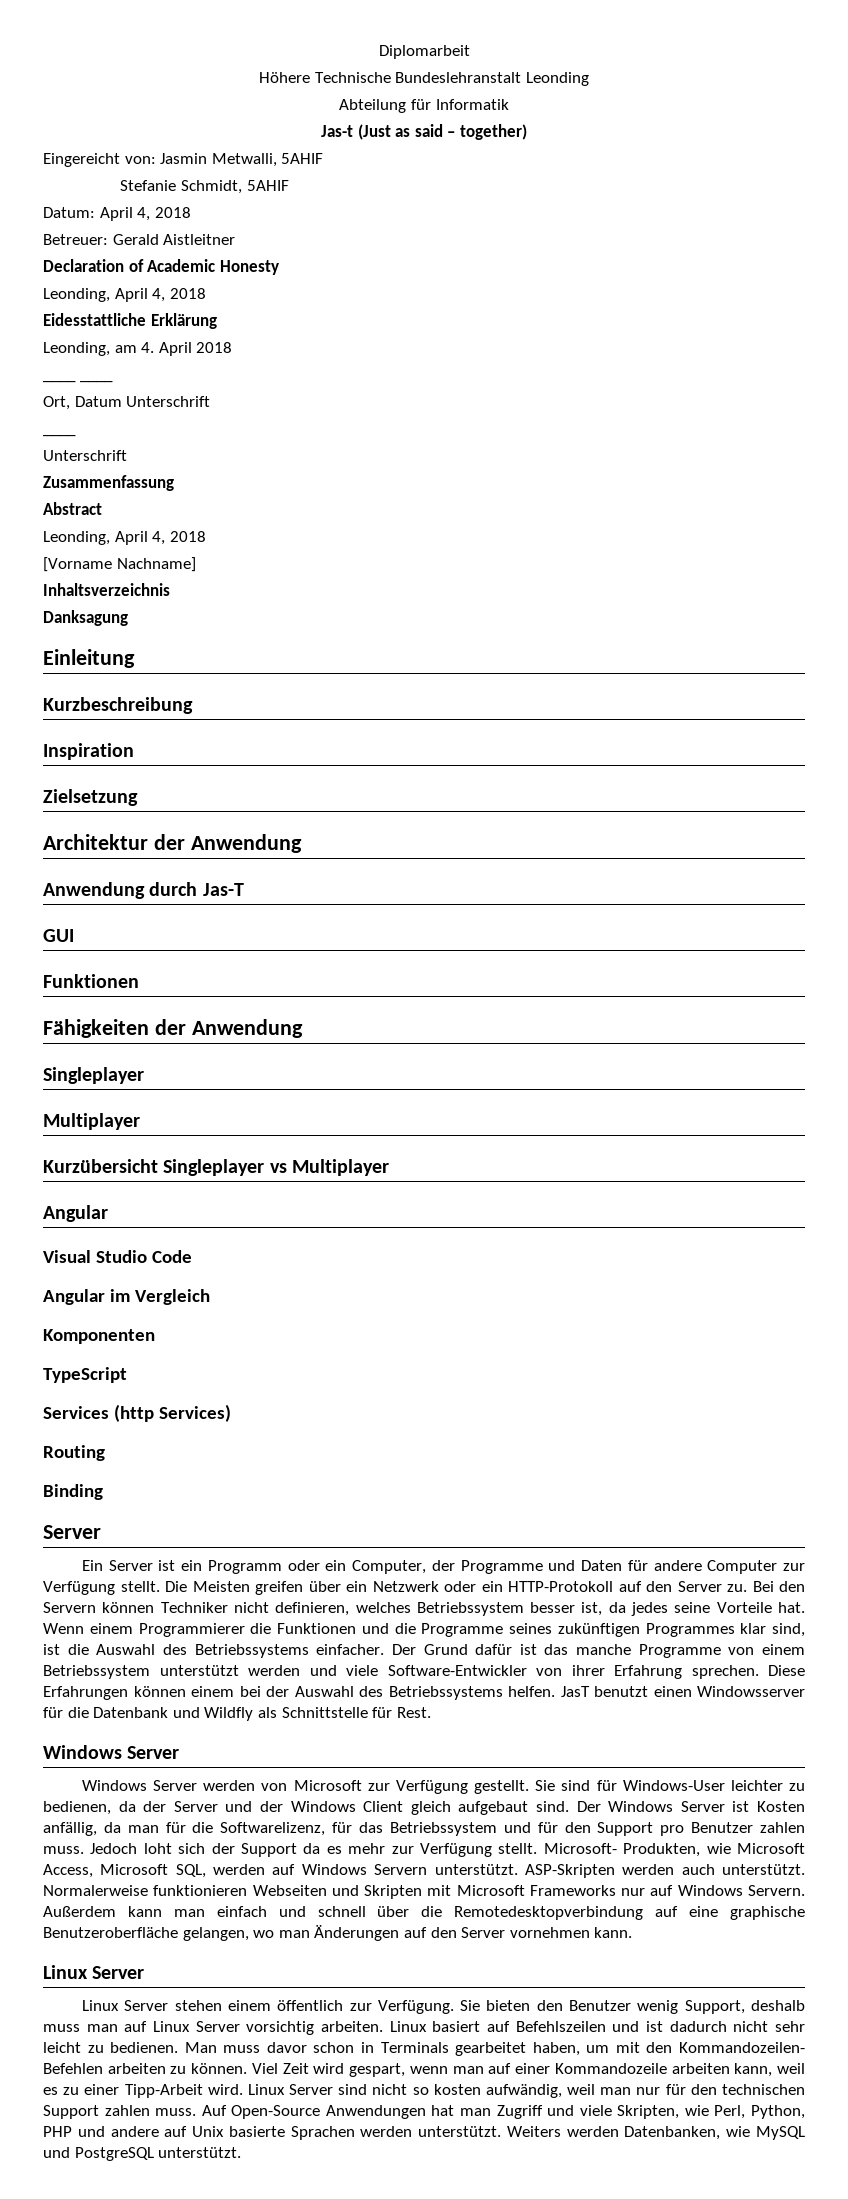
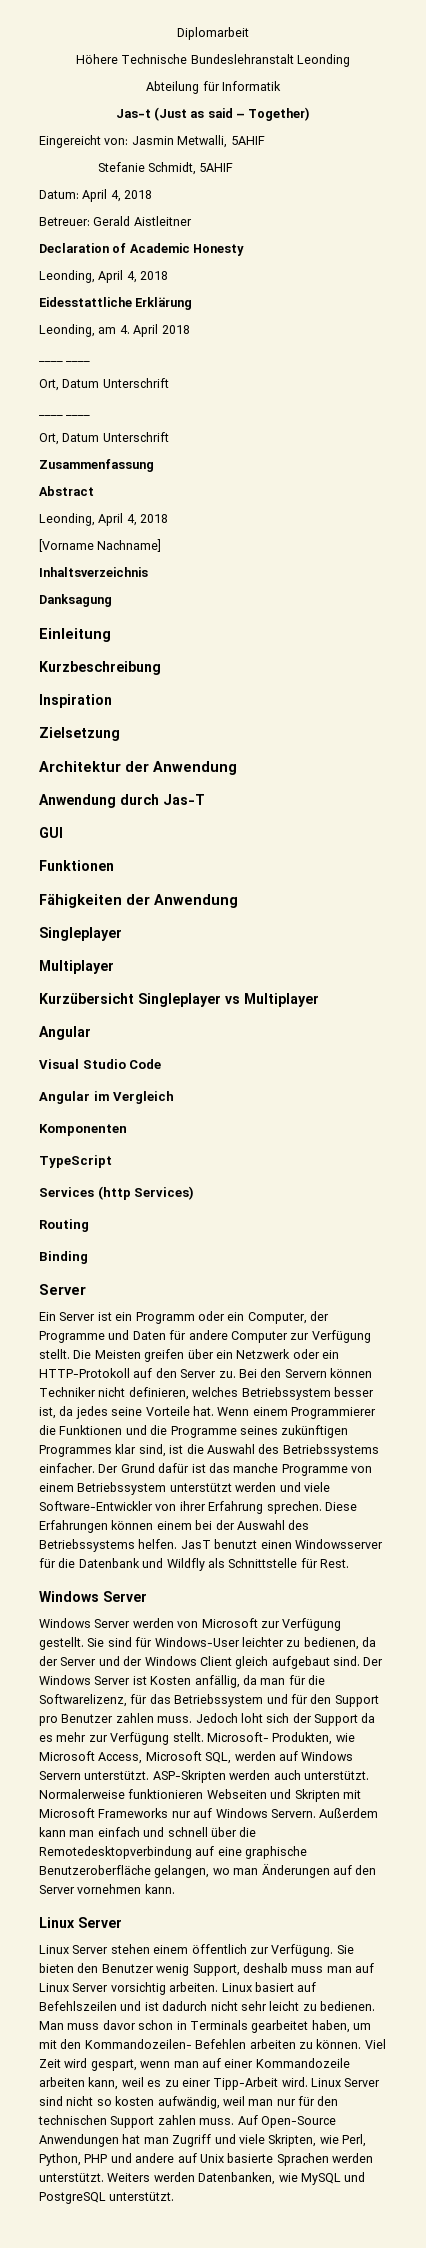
[459,124,527,140] together) -> [248,107,311,121] Together)
(76, 435) // -> [66,415,91,416] [39,433,100,445] ____ // Ort, Datum

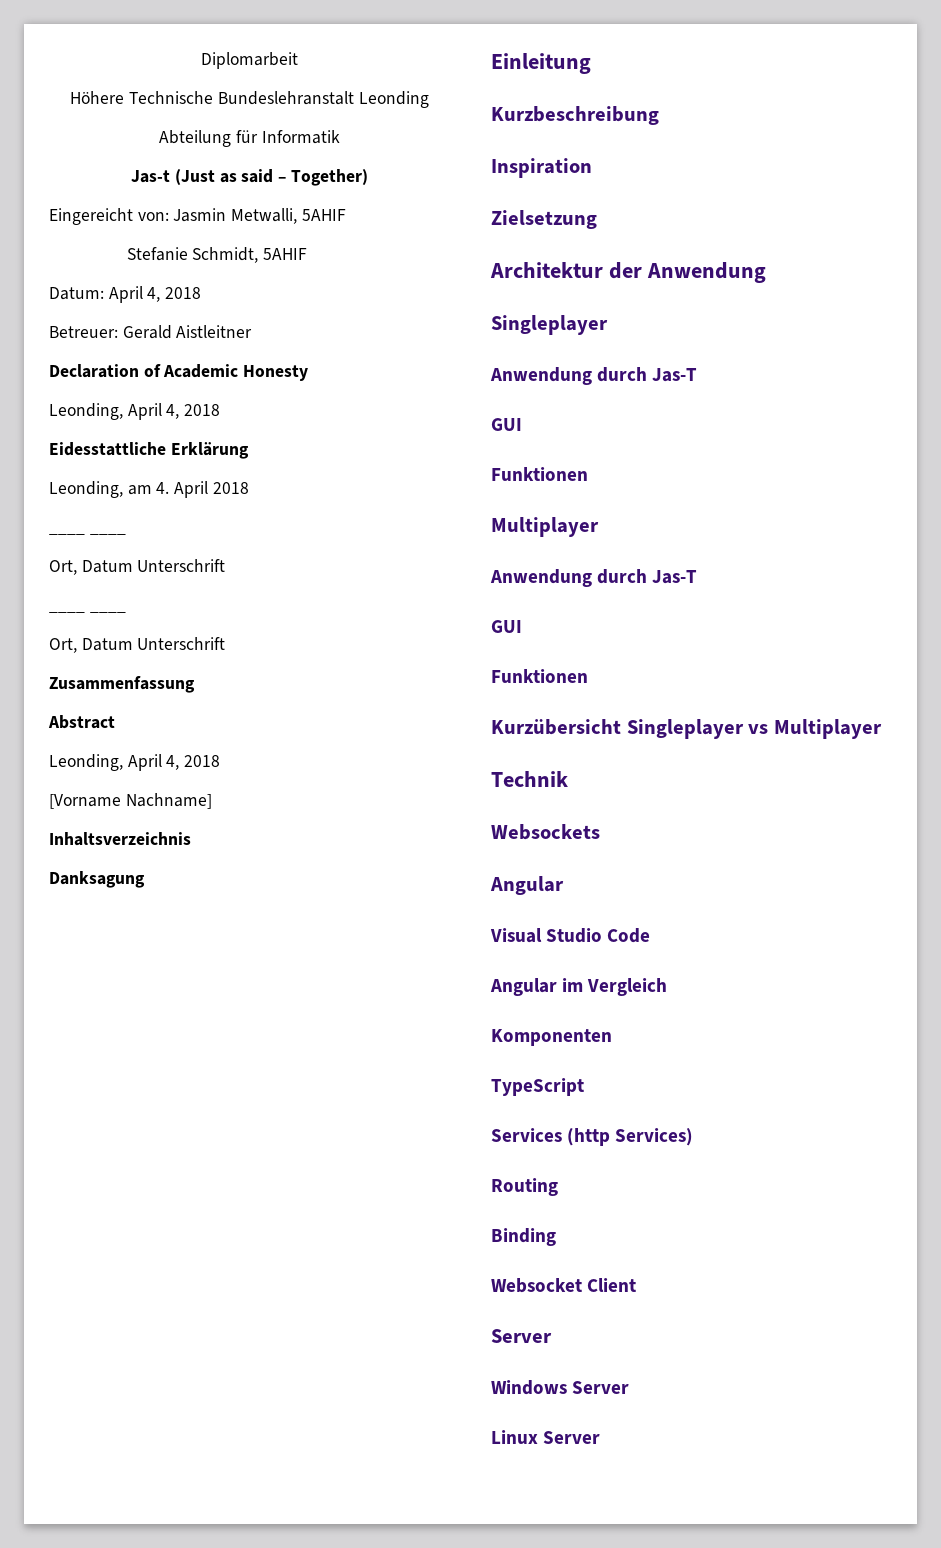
[39,794,205,808] [39,827,63,838] [39,860,114,871] [39,894,238,908] [39,927,122,941] [39,960,114,974] // Anwendung durch Jas-T // GUI // Funktionen // Fähigkeiten der Anwendung // Singleplayer // Multiplayer -> [491,315,608,335] [490,367,698,385] [491,418,522,431] [491,467,588,481] [491,517,599,537] [490,569,698,587] [491,620,522,633] [491,669,588,683] // Singleplayer // Anwendung durch Jas-T // GUI // Funktionen // Multiplayer // Anwendung durch Jas-T // GUI // Funktionen
(319, 1000) none -> [491,771,568,787] [491,824,600,840] // Technik // Websockets
[39,1284,86,1295] [39,1311,329,1324] [39,1330,371,1343] [39,1349,339,1362] [39,1368,372,1378] [39,1387,374,1400] [39,1406,376,1419] [39,1425,349,1438] [39,1444,379,1457] [39,1463,372,1476] [39,1482,330,1495] [39,1501,357,1514] [39,1520,310,1533] [39,1539,383,1552] [39,1558,349,1571] [39,1591,147,1602] [39,1618,342,1631] [39,1637,376,1650] [39,1656,384,1669] [39,1675,325,1688] [39,1694,379,1707] [39,1713,376,1726] [39,1732,355,1745] [39,1751,354,1764] [39,1770,369,1783] [39,1789,361,1802] [39,1808,379,1818] [39,1827,257,1837] [39,1846,308,1859] [39,1864,377,1878] [39,1884,175,1894] [39,1917,122,1928] [39,1944,354,1957] [39,1963,374,1976] [39,1982,317,1995] [39,2001,375,2011] [39,2020,371,2033] [39,2039,386,2049] [39,2058,350,2071] [39,2077,381,2090] [39,2096,339,2109] [38,2115,336,2128] [39,2134,366,2147] [39,2153,373,2166] [39,2172,366,2185] [39,2192,175,2204] // Server // Ein Server ist ein Programm oder ein Computer, der Programme und Daten für andere Computer zur Verfügung stellt. Die Meisten greifen über ein Netzwerk oder ein HTTP-Protokoll auf den Server zu. Bei den Servern können Techniker nicht definieren, welches Betriebssystem besser ist, da jedes seine Vorteile hat. Wenn einem Programmierer die Funktionen und die Programme seines zukünftigen Programmes klar sind, ist die Auswahl des Betriebssystems einfacher. Der Grund dafür ist das manche Programme von einem Betriebssystem unterstützt werden und viele Software-Entwickler von ihrer Erfahrung sprechen. Diese Erfahrungen können einem bei der Auswahl des Betriebssystems helfen. JasT benutzt einen Windowsserver für die Datenbank und Wildfly als Schnittstelle für Rest. // Windows Server // Windows Server werden von Microsoft zur Verfügung gestellt. Sie sind für Windows-User leichter zu bedienen, da der Server und der Windows Client gleich aufgebaut sind. Der Windows Server ist Kosten anfällig, da man für die Softwarelizenz, für das Betriebssystem und für den Support pro Benutzer zahlen muss. Jedoch loht sich der Support da es mehr zur Verfügung stellt. Microsoft- Produkten, wie Microsoft Access, Microsoft SQL, werden auf Windows Servern unterstützt. ASP-Skripten werden auch unterstützt. Normalerweise funktionieren Webseiten und Skripten mit Microsoft Frameworks nur auf Windows Servern. Außerdem kann man einfach und schnell über die Remotedesktopverbindung auf eine graphische Benutzeroberfläche gelangen, wo man Änderungen auf den Server vornehmen kann. // Linux Server // Linux Server stehen einem öffentlich zur Verfügung. Sie bieten den Benutzer wenig Support, deshalb muss man auf Linux Server vorsichtig arbeiten. Linux basiert auf Befehlszeilen und ist dadurch nicht sehr leicht zu bedienen. Man muss davor schon in Terminals gearbeitet haben, um mit den Kommandozeilen- Befehlen arbeiten zu können. Viel Zeit wird gespart, wenn man auf einer Kommandozeile arbeiten kann, weil es zu einer Tipp-Arbeit wird. Linux Server sind nicht so kosten aufwändig, weil man nur für den technischen Support zahlen muss. Auf Open-Source Anwendungen hat man Zugriff und viele Skripten, wie Perl, Python, PHP und andere auf Unix basierte Sprachen werden unterstützt. Weiters werden Datenbanken, wie MySQL und PostgreSQL unterstützt. -> [491,1278,637,1293] [491,1329,552,1343] [491,1380,630,1395] [491,1430,601,1444] // Websocket Client // Server // Windows Server // Linux Server

